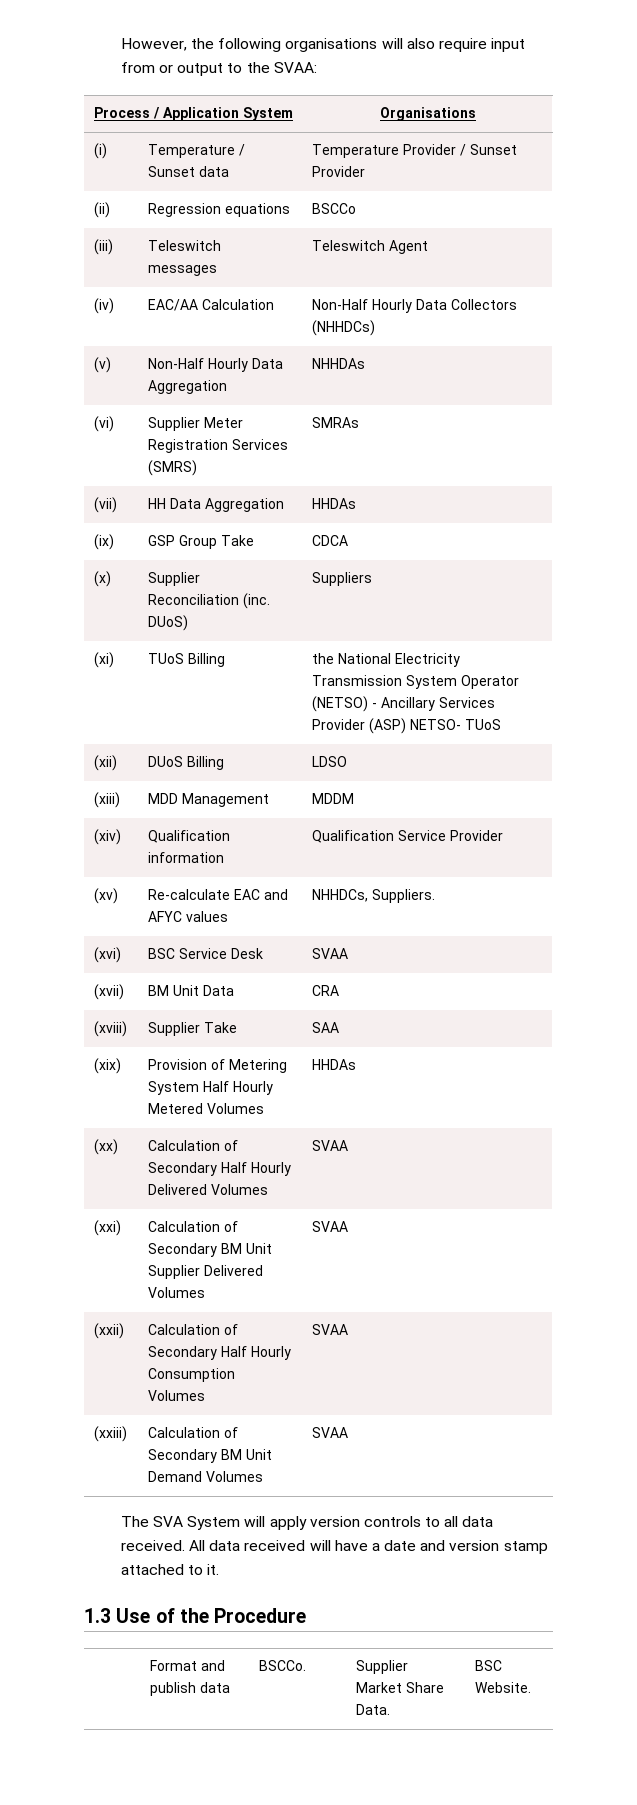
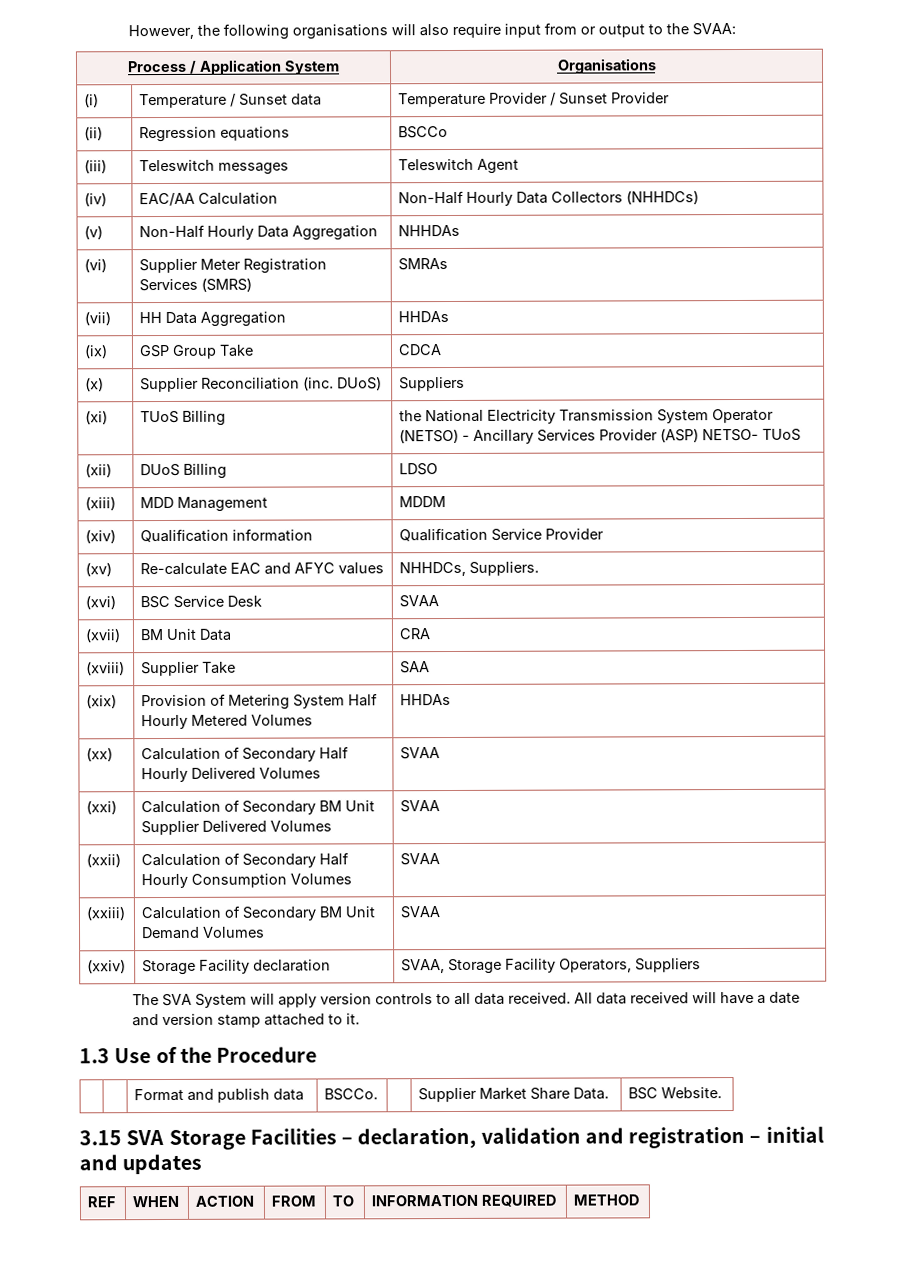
(349, 1432) none -> [87,959,127,974] [142,959,332,976] [401,958,702,975] // (xxiv) | Storage Facility declaration | SVAA, Storage Facility Operators, Suppliers
(532, 1687) none -> [79,1126,824,1150] [79,1153,203,1175] [87,1196,117,1208] [132,1195,180,1208] [195,1195,255,1207] [271,1195,317,1207] [332,1195,355,1207] [371,1194,557,1207] [573,1194,640,1206] // 3.15 SVA Storage Facilities – declaration, validation and registration – initial and updates // REF | WHEN | ACTION | FROM | TO | INFORMATION REQUIRED | METHOD

